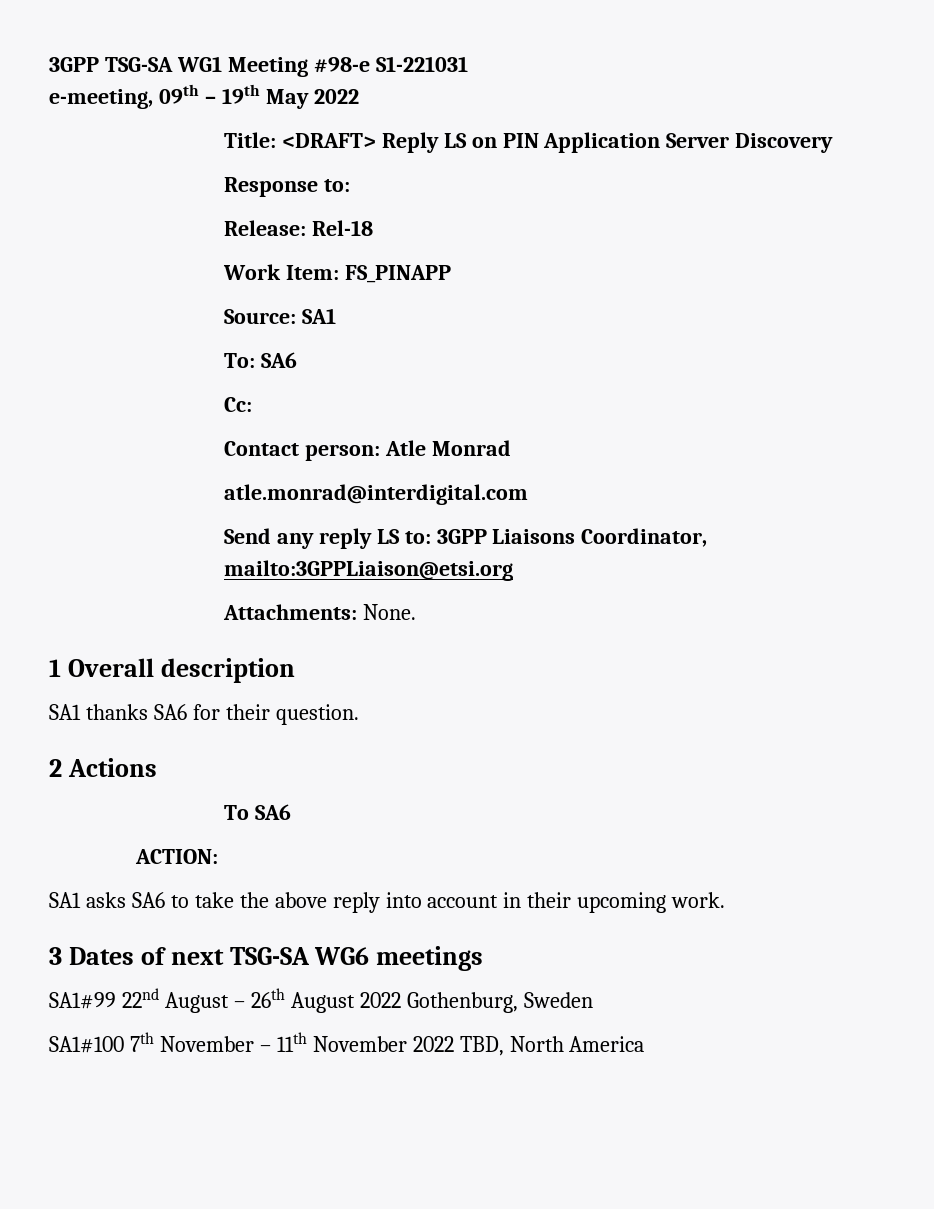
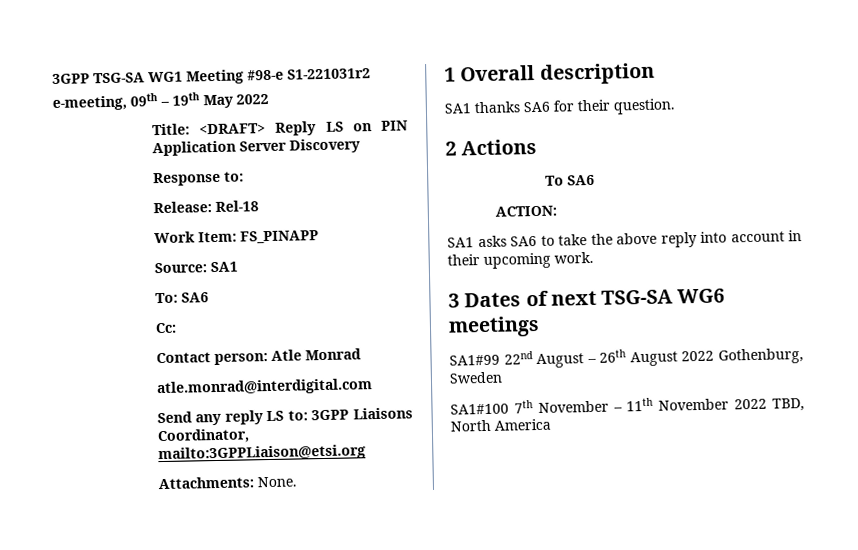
[375,56,468,72] S1-221031 -> [287,68,371,80] S1-221031r2

